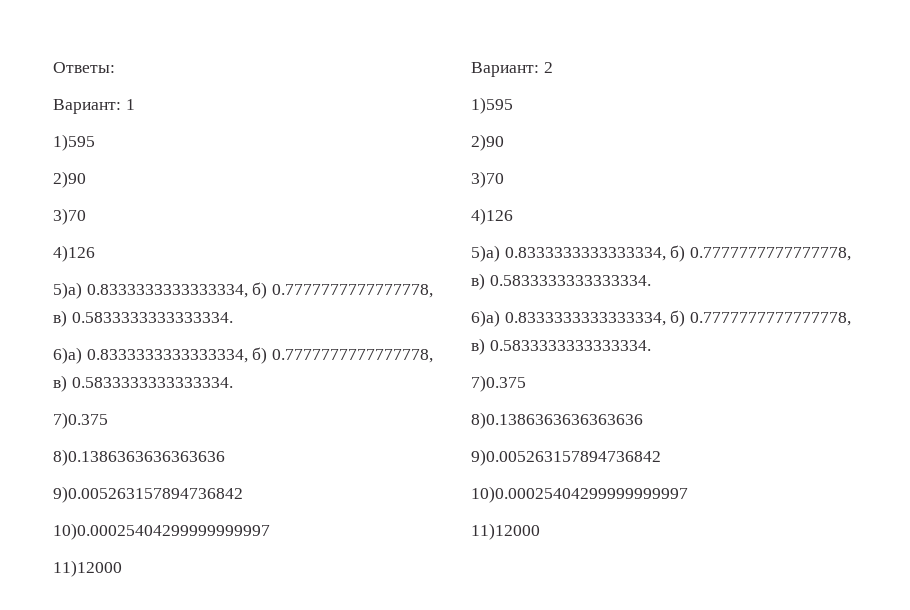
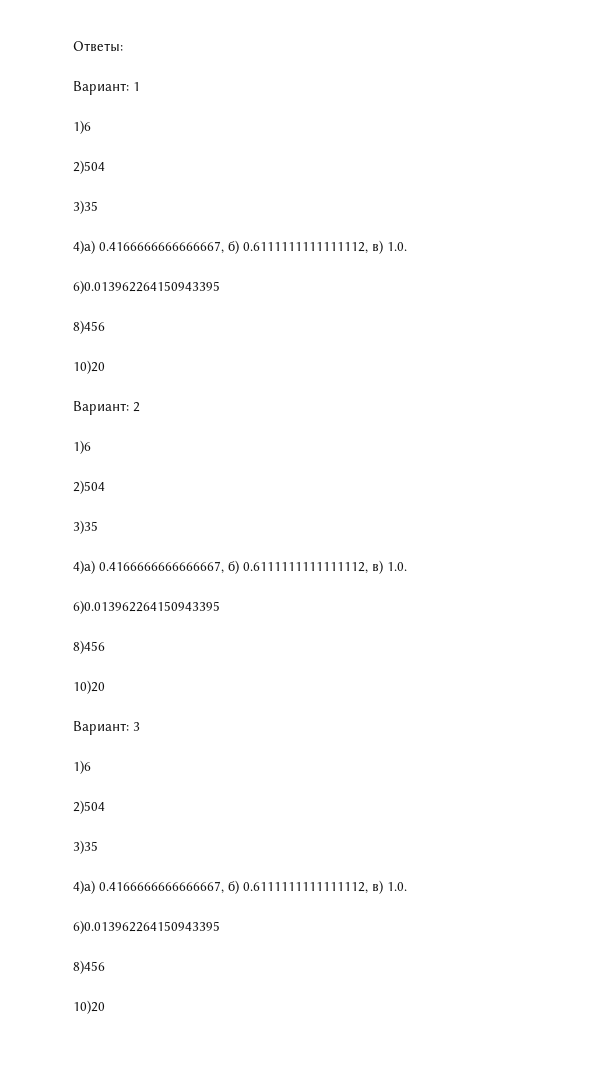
[53,134,95,151] [53,171,86,188] [53,208,86,225] [53,245,95,262] [53,282,434,299] [53,310,233,327] [53,347,434,364] [53,375,233,392] [53,412,108,429] [53,449,225,466] [53,486,243,503] [53,523,270,540] [53,560,122,577] [471,62,553,77] [471,97,513,114] [471,134,504,151] [471,171,504,188] [471,208,513,225] [471,245,852,262] [471,273,651,290] [471,310,852,327] [471,338,651,355] [471,375,526,392] [471,412,643,429] [471,449,661,466] [471,486,688,503] [471,523,540,540] 1)595 // 2)90 // 3)70 // 4)126 // 5)а) 0.8333333333333334, б) 0.7777777777777778, в) 0.5833333333333334. // 6)а) 0.8333333333333334, б) 0.7777777777777778, в) 0.5833333333333334. // 7)0.375 // 8)0.1386363636363636 // 9)0.005263157894736842 // 10)0.00025404299999999997 // 11)12000 // Вариант: 2 // 1)595 // 2)90 // 3)70 // 4)126 // 5)а) 0.8333333333333334, б) 0.7777777777777778, в) 0.5833333333333334. // 6)а) 0.8333333333333334, б) 0.7777777777777778, в) 0.5833333333333334. // 7)0.375 // 8)0.1386363636363636 // 9)0.005263157894736842 // 10)0.00025404299999999997 // 11)12000 -> [73,120,91,134] [73,160,105,174] [73,200,98,214] [73,240,407,254] [73,280,220,294] [73,320,105,334] [73,360,105,374] [73,401,140,415] [73,440,91,454] [73,480,105,494] [73,520,98,534] [73,560,407,574] [73,600,220,614] [73,640,105,654] [73,680,105,694] [73,721,140,735] [73,760,91,774] [73,800,105,814] [73,840,98,854] [73,880,407,894] [73,920,220,934] [73,960,105,974] [73,1000,105,1014] 1)6 // 2)504 // 3)35 // 4)а) 0.4166666666666667, б) 0.6111111111111112, в) 1.0. // 6)0.013962264150943395 // 8)456 // 10)20 // Вариант: 2 // 1)6 // 2)504 // 3)35 // 4)а) 0.4166666666666667, б) 0.6111111111111112, в) 1.0. // 6)0.013962264150943395 // 8)456 // 10)20 // Вариант: 3 // 1)6 // 2)504 // 3)35 // 4)а) 0.4166666666666667, б) 0.6111111111111112, в) 1.0. // 6)0.013962264150943395 // 8)456 // 10)20

